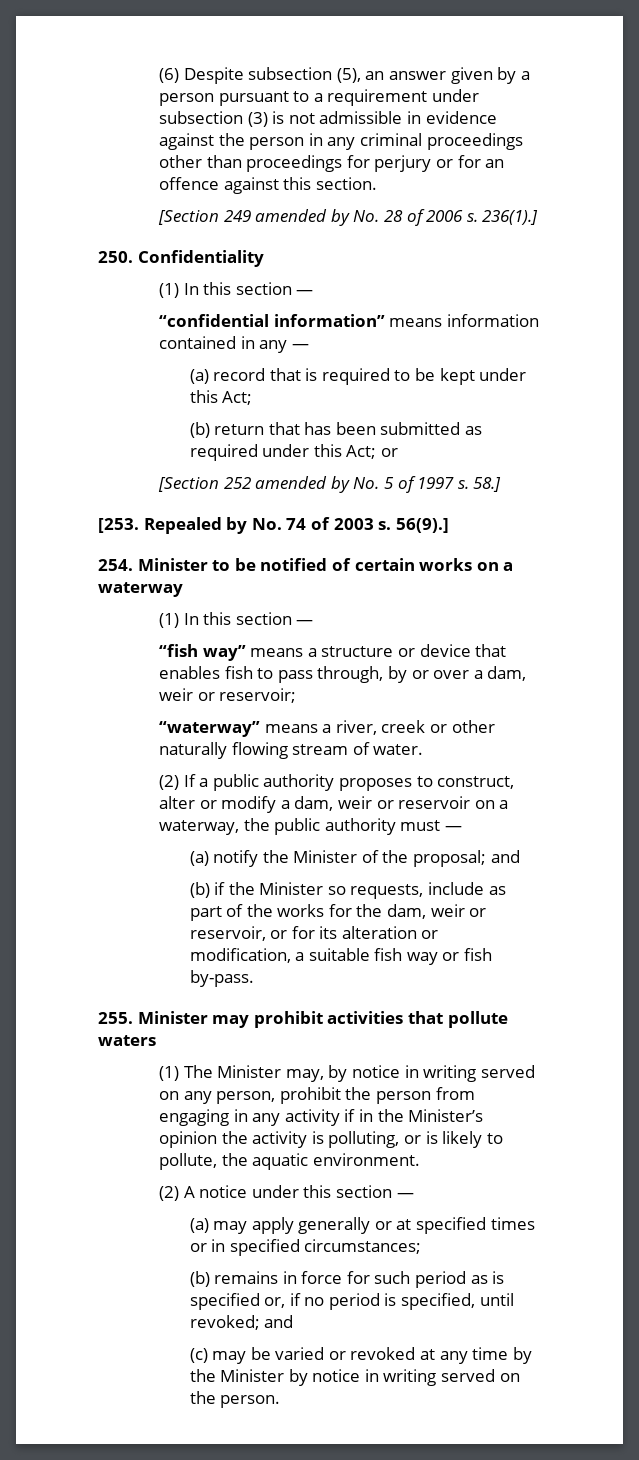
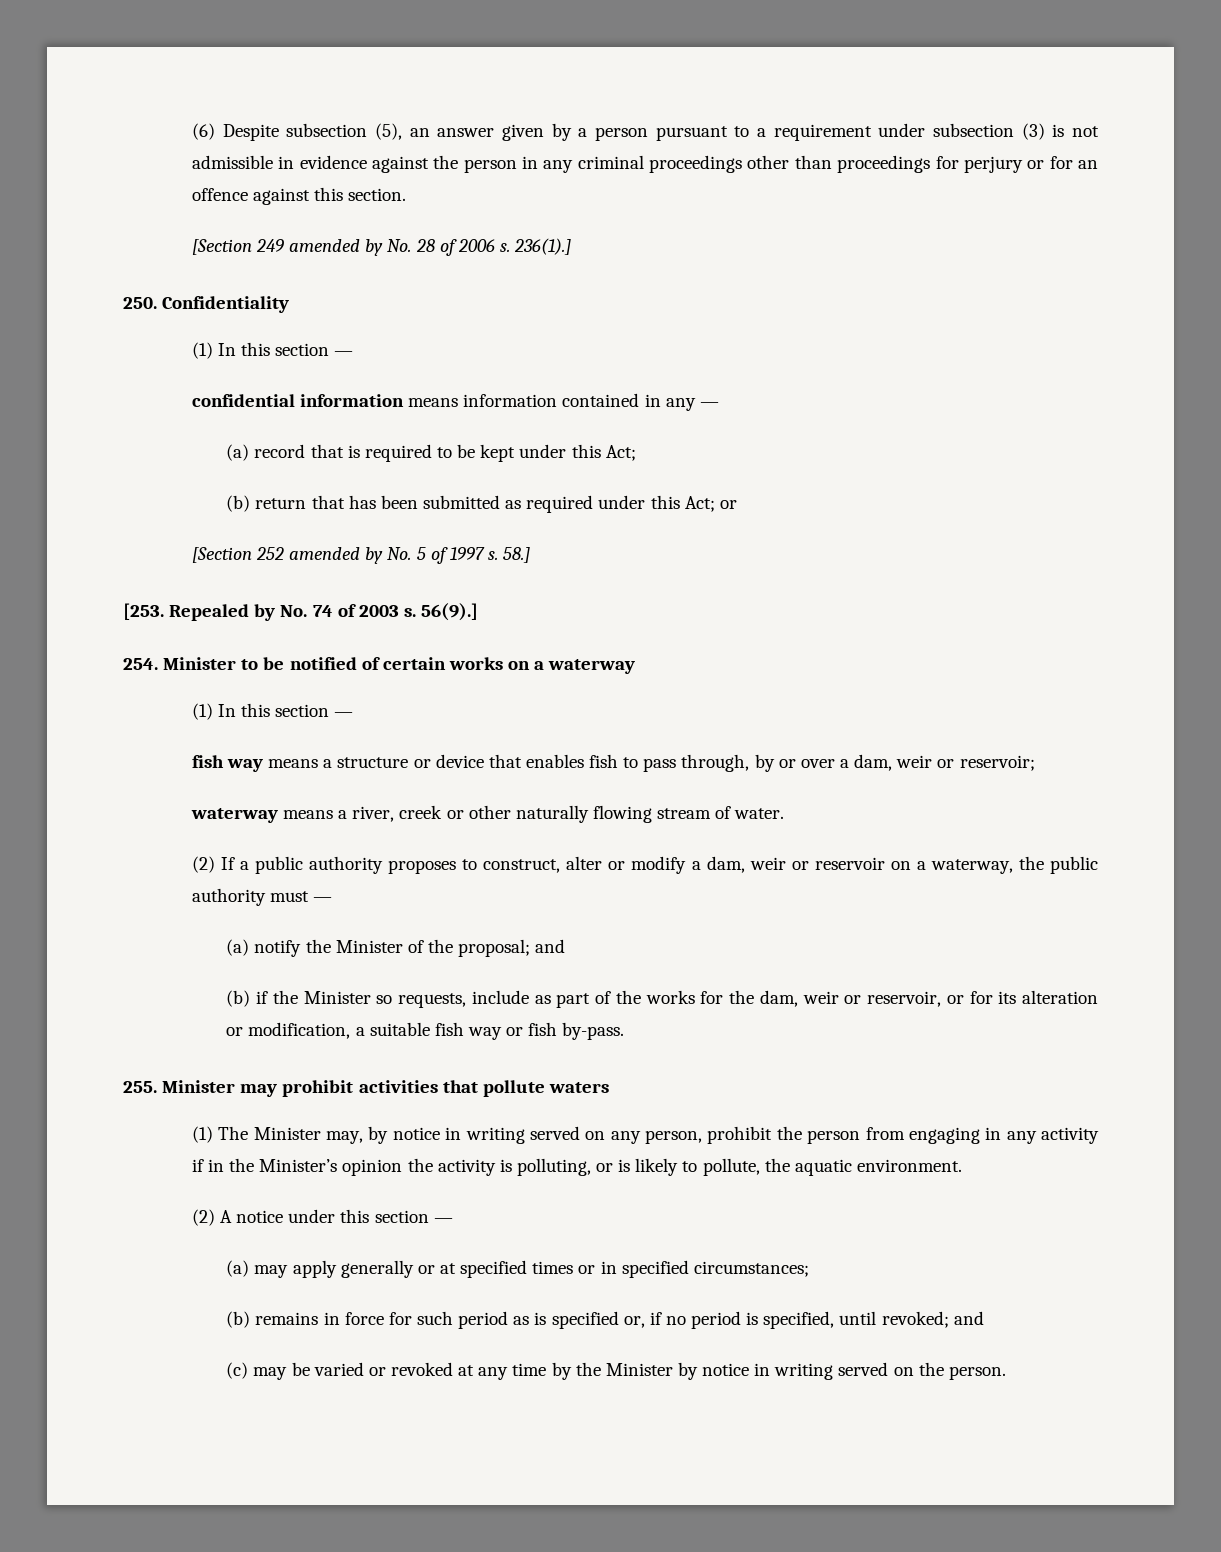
[158,314,385,327] “confidential information” -> [191,394,405,407] confidential information
[158,644,246,661] “fish way” -> [191,755,264,772] fish way
[158,721,260,737] “waterway” -> [190,808,278,823] waterway

